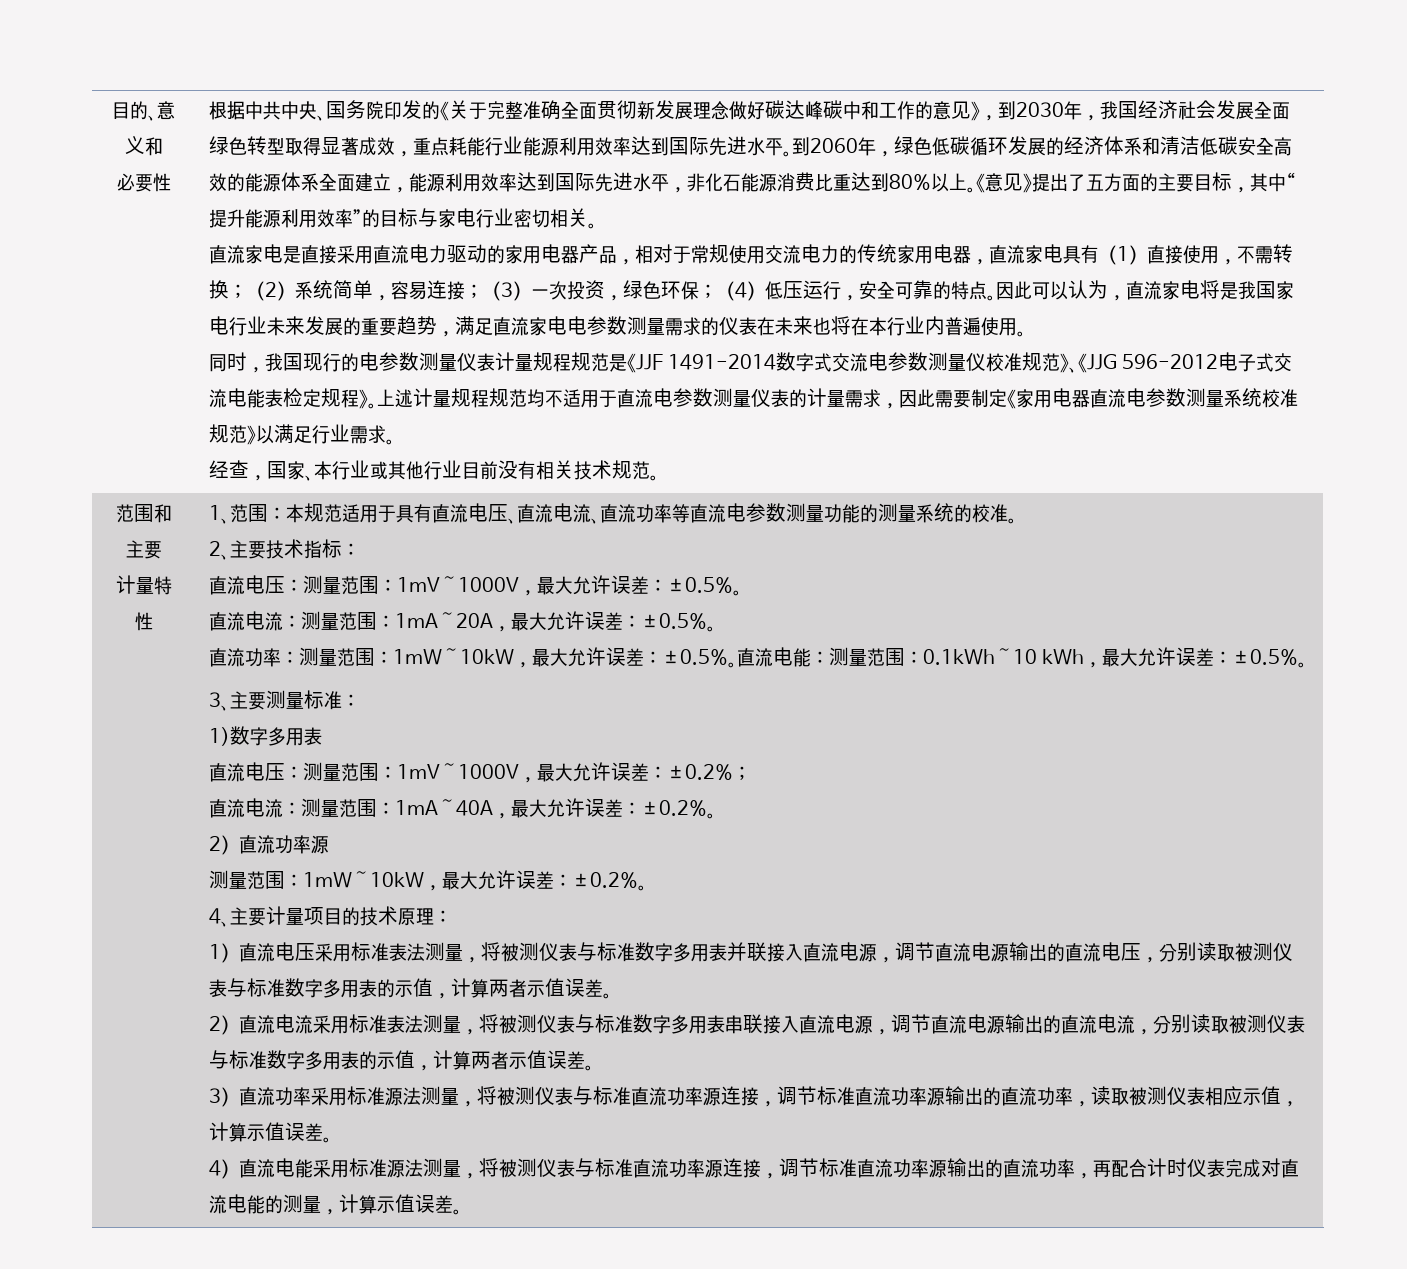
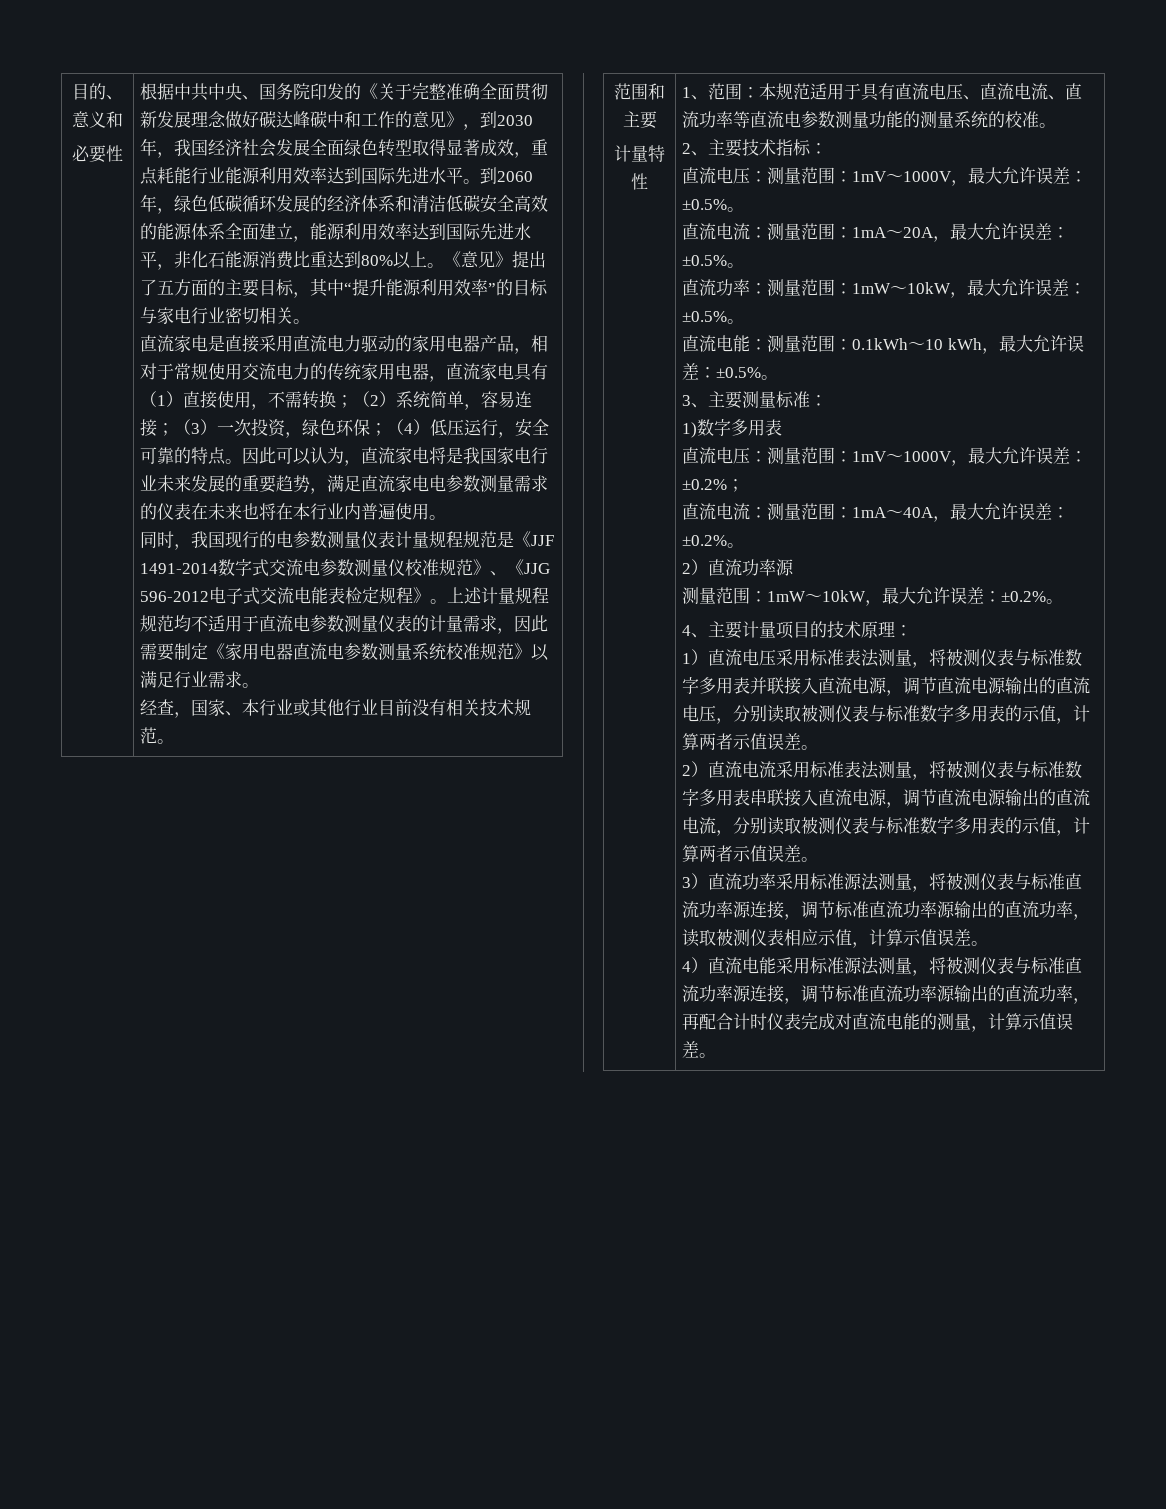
(737, 665) none -> (744, 321) //

